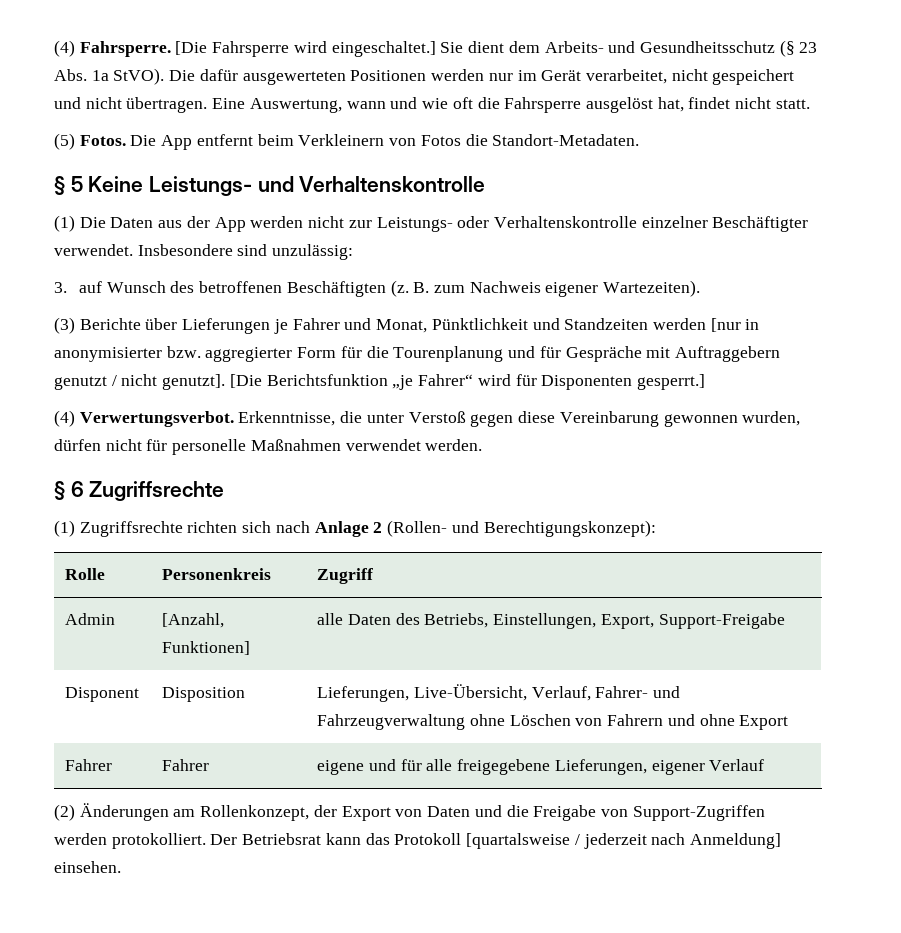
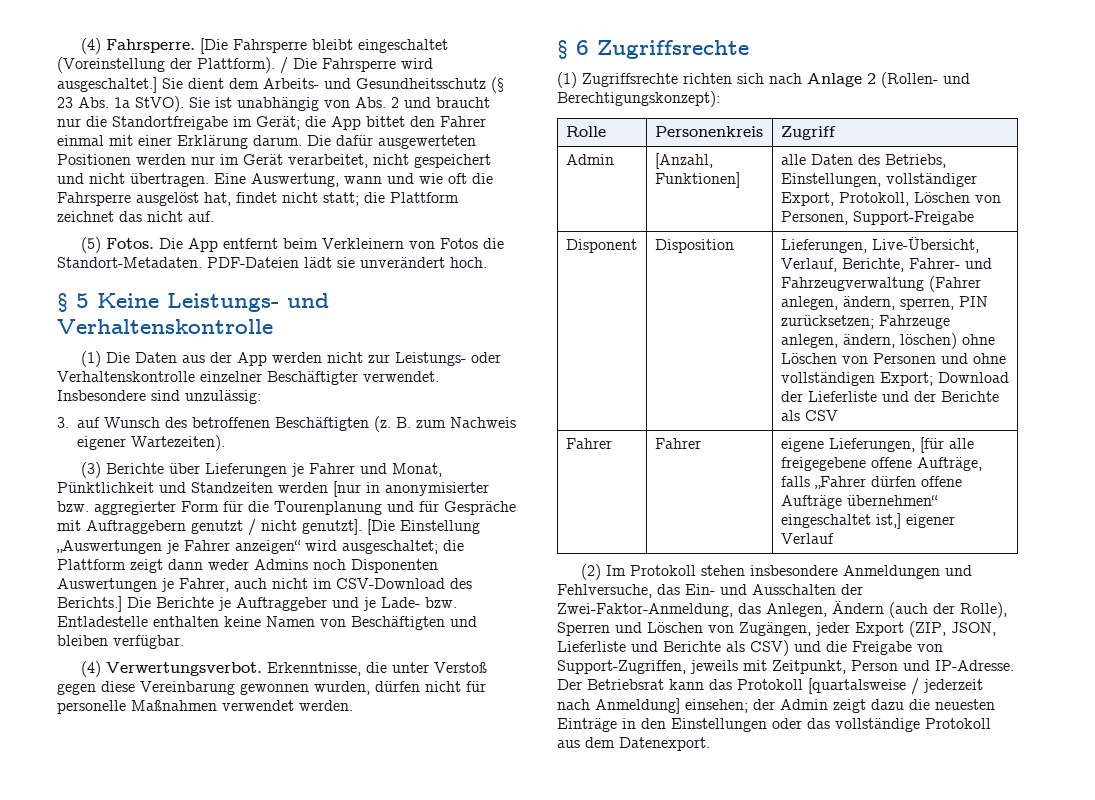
[293,41,436,57] wird eingeschaltet.] -> [312,39,449,53] [57,57,433,74] [57,77,157,93] bleibt eingeschaltet (Voreinstellung der Plattform). / Die Fahrsperre wird ausgeschaltet.]
(165, 76) none -> [189,97,490,111] [57,116,486,130] [57,135,302,149] Sie ist unabhängig von Abs. 2 und braucht nur die Standortfreigabe im Gerät; die App bittet den Fahrer einmal mit einer Erklärung darum.
[775,99,810,109] statt. -> [323,192,459,206] [57,211,214,222] statt; die Plattform zeichnet das nicht auf.
(640, 140) none -> [207,257,487,268] PDF-Dateien lädt sie unverändert hoch.
[266,374,705,390] Berichtsfunktion „je Fahrer“ wird für Disponenten gesperrt.] -> [400,520,480,534] [57,540,464,554] [57,559,438,573] [57,578,472,592] [57,596,457,612] [57,616,477,630] [57,635,184,649] Einstellung „Auswertungen je Fahrer anzeigen“ wird ausgeschaltet; die Plattform zeigt dann weder Admins noch Disponenten Auswertungen je Fahrer, auch nicht im CSV-Download des Berichts.] Die Berichte je Auftraggeber und je Lade- bzw. Entladestelle enthalten keine Namen von Beschäftigten und bleiben verfügbar.
[600,614,654,629] Export, -> [885,173,977,187] [780,192,1001,206] [780,211,848,225] vollständiger Export, Protokoll, Löschen von Personen,
(591, 693) none -> [841,258,904,272] Berichte,
(466, 722) none -> [928,276,981,292] [780,296,988,310] [780,315,950,329] [780,333,957,349] (Fahrer anlegen, ändern, sperren, PIN zurücksetzen; Fahrzeuge anlegen, ändern, löschen)
[607,714,664,726] Fahrern -> [872,353,936,364] Personen
[739,715,789,730] [65,759,113,771] [162,759,210,771] [317,759,765,775] [54,803,765,821] [54,833,206,849] Export // Fahrer | Fahrer | eigene und für alle freigegebene Lieferungen, eigener Verlauf // (2) Änderungen am Rollenkonzept, der Export von Daten und die Freigabe von Support-Zugriffen werden protokolliert. -> [780,372,1009,386] [780,391,999,402] [780,410,838,421] [565,438,612,449] [654,438,701,449] [780,437,974,453] [780,457,982,471] [780,476,962,489] [780,495,938,509] [780,513,955,529] [780,533,834,544] [581,564,973,580] [557,584,863,598] [557,601,1007,618] [557,621,996,637] [557,640,943,656] [557,660,1014,674] vollständigen Export; Download der Lieferliste und der Berichte als CSV // Fahrer | Fahrer | eigene Lieferungen, [für alle freigegebene offene Aufträge, falls „Fahrer dürfen offene Aufträge übernehmen“ eingeschaltet ist,] eigener Verlauf // (2) Im Protokoll stehen insbesondere Anmeldungen und Fehlversuche, das Ein- und Ausschalten der Zwei-Faktor-Anmeldung, das Anlegen, Ändern (auch der Rolle), Sperren und Löschen von Zugängen, jeder Export (ZIP, JSON, Lieferliste und Berichte als CSV) und die Freigabe von Support-Zugriffen, jeweils mit Zeitpunkt, Person und IP-Adresse.
[54,861,121,873] einsehen. -> [685,699,995,713] [557,718,991,732] [557,737,710,751] einsehen; der Admin zeigt dazu die neuesten Einträge in den Einstellungen oder das vollständige Protokoll aus dem Datenexport.

